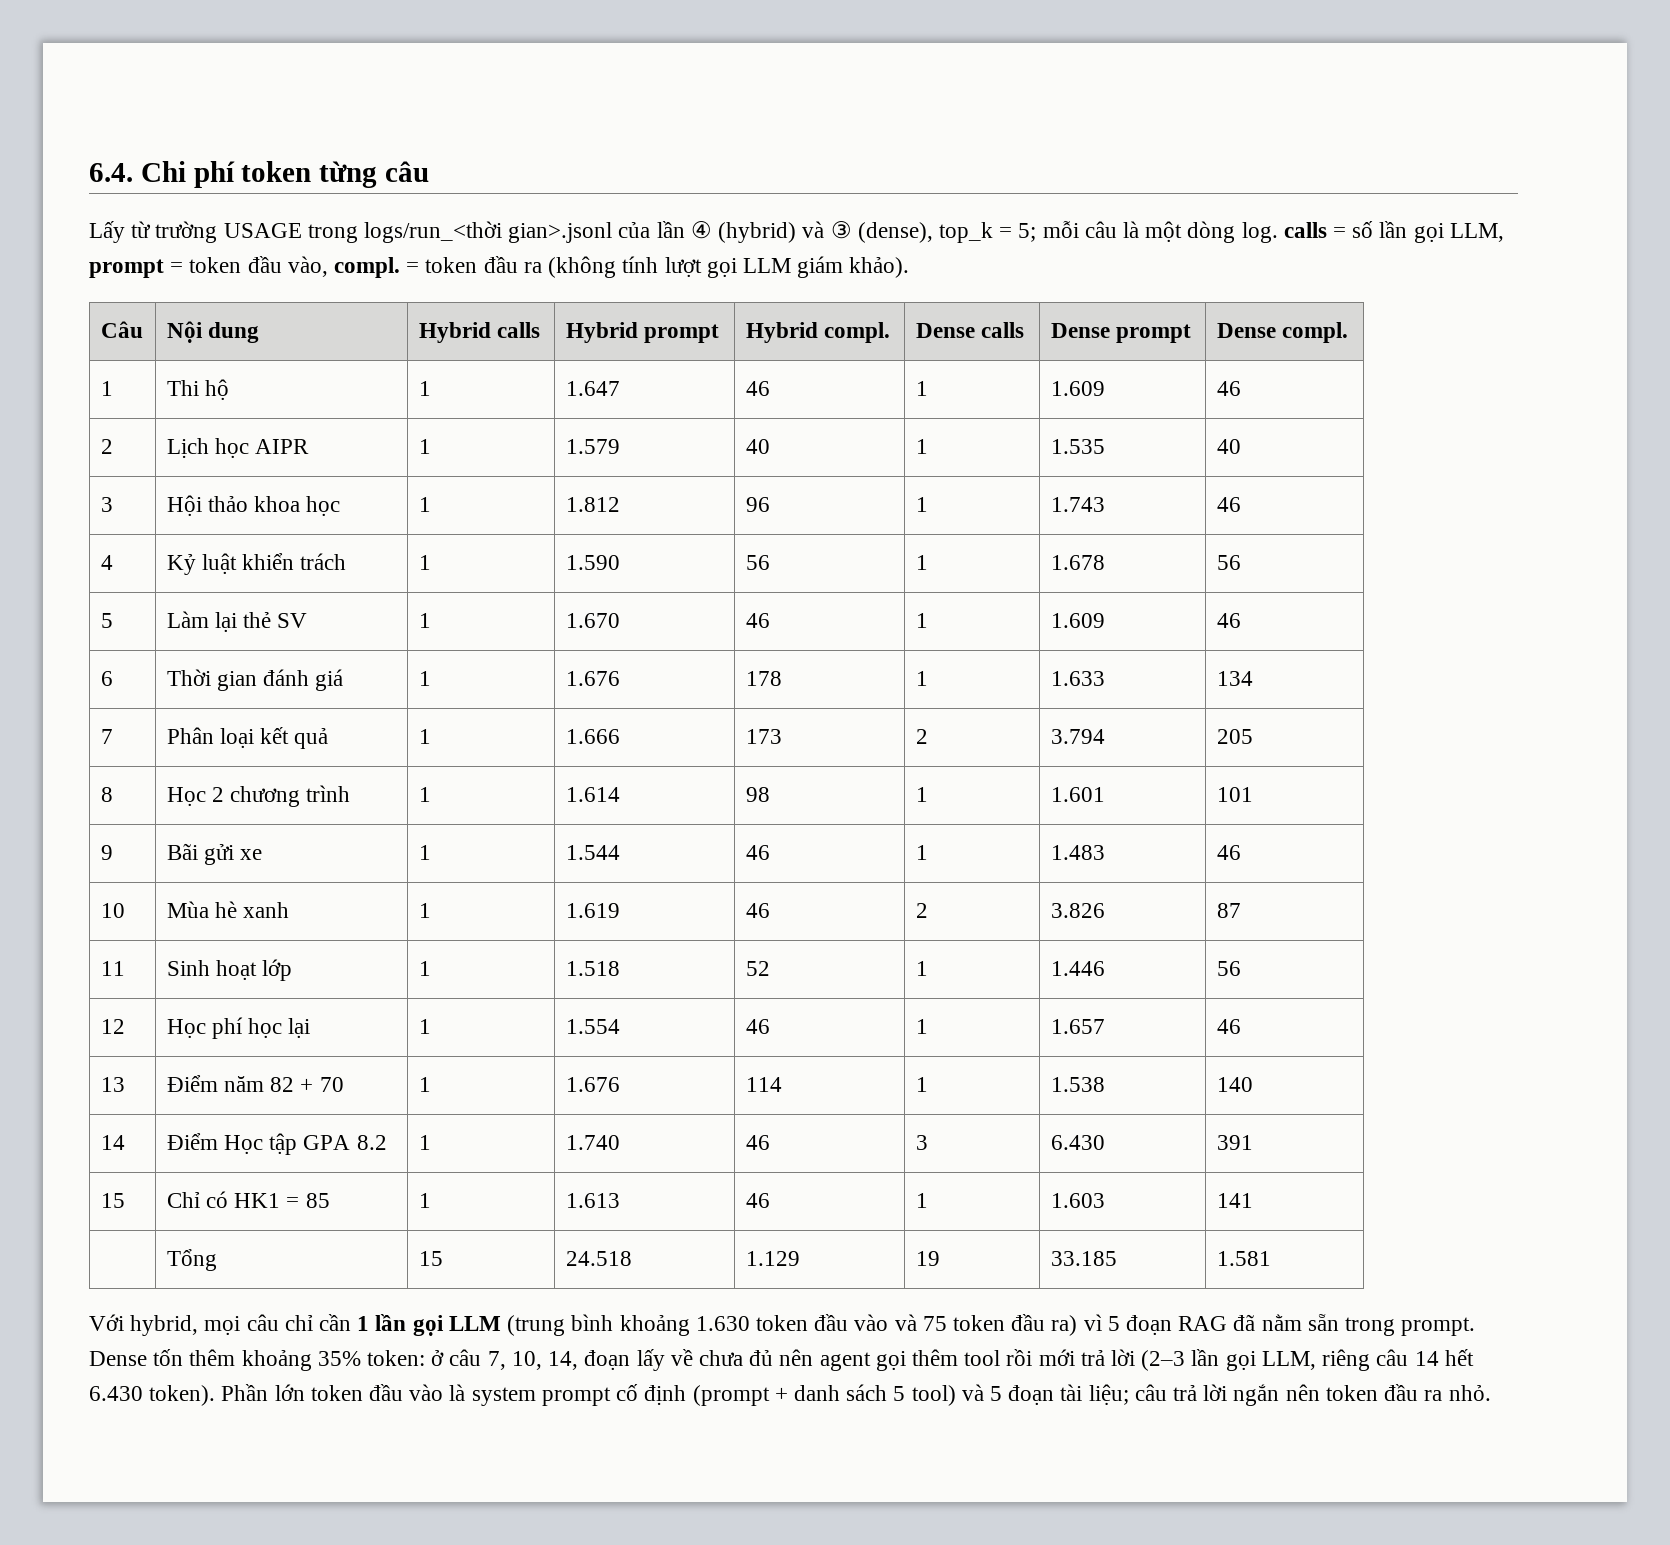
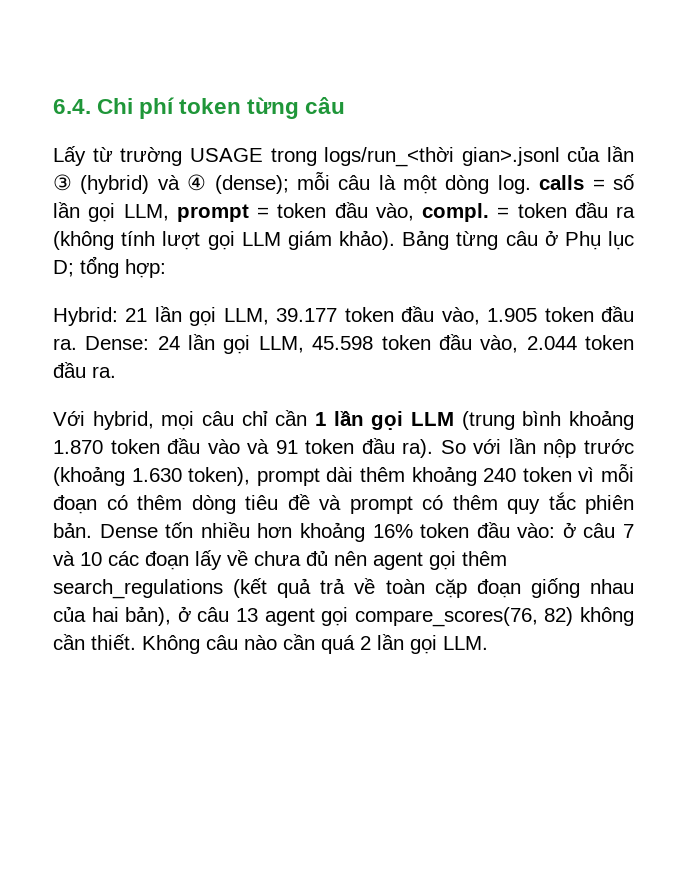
[690,221,712,239] ④ -> [53,174,72,191] ③
[830,221,1037,243] ③ (dense), top_k = 5; -> [187,174,289,194] ④ (dense);
[100,321,143,338] [166,321,259,343] [418,322,540,343] [565,322,719,343] [745,322,890,343] [915,322,1024,338] [1050,323,1191,343] [1216,322,1348,343] [100,381,113,396] [166,379,229,400] [418,381,431,396] [565,381,620,396] [745,381,770,396] [915,381,928,396] [1050,381,1105,396] [1216,381,1241,396] [100,439,113,454] [166,438,310,458] [418,439,431,454] [565,439,620,454] [745,439,770,454] [915,439,928,454] [1050,439,1105,454] [1216,439,1241,454] [100,497,113,512] [166,495,341,516] [418,497,431,512] [565,497,620,512] [745,497,770,512] [915,497,928,512] [1050,497,1105,512] [1216,497,1241,512] [100,555,113,570] [166,553,347,575] [418,555,431,570] [565,555,620,570] [745,555,770,570] [915,555,928,570] [1050,555,1105,570] [1216,555,1241,570] [100,613,113,628] [166,611,308,632] [418,613,431,628] [565,613,620,628] [745,613,770,628] [915,613,928,628] [1050,613,1105,628] [1216,613,1241,628] [100,671,113,686] [166,669,344,691] [418,671,431,686] [565,671,620,686] [745,671,782,686] [915,671,928,686] [1050,671,1105,686] [1216,671,1253,686] [100,729,113,744] [166,727,329,749] [418,729,431,744] [565,729,620,744] [745,729,782,744] [915,729,928,744] [1050,729,1105,744] [1216,729,1253,744] [100,787,113,802] [166,785,351,807] [418,787,431,802] [565,787,620,802] [745,787,770,802] [915,787,928,802] [1050,787,1105,802] [1216,787,1253,802] [100,845,113,860] [166,843,263,865] [418,845,431,860] [565,845,620,860] [745,845,770,860] [915,845,928,860] [1050,845,1105,860] [1216,845,1241,860] [100,903,125,918] [166,901,290,918] [418,903,431,918] [565,903,620,918] [745,903,770,918] [915,903,928,918] [1050,903,1105,918] [1216,903,1241,918] [100,961,125,976] [166,959,293,981] [418,961,431,976] [565,961,620,976] [745,961,770,976] [915,961,928,976] [1050,961,1105,976] [1216,961,1241,976] [100,1019,125,1034] [166,1017,311,1039] [418,1019,431,1034] [565,1019,620,1034] [745,1019,770,1034] [915,1019,928,1034] [1050,1019,1105,1034] [1216,1019,1241,1034] [100,1077,125,1092] [166,1075,344,1092] [418,1077,431,1092] [565,1077,620,1092] [745,1077,782,1092] [915,1077,928,1092] [1050,1077,1105,1092] [1216,1077,1253,1092] [100,1135,125,1150] [166,1133,387,1155] [418,1135,431,1150] [565,1135,620,1150] [745,1135,770,1150] [915,1135,928,1150] [1050,1135,1105,1150] [1216,1135,1253,1150] [100,1193,125,1208] [166,1191,330,1208] [418,1193,431,1208] [565,1193,620,1208] [745,1193,770,1208] [915,1193,928,1208] [1050,1193,1105,1208] [1216,1193,1253,1208] [166,1249,217,1271] [418,1251,443,1266] [565,1251,632,1266] [745,1251,800,1266] [915,1251,940,1266] [1050,1251,1117,1266] [1216,1251,1271,1266] // Câu | Nội dung | Hybrid calls | Hybrid prompt | Hybrid compl. | Dense calls | Dense prompt | Dense compl. // 1 | Thi hộ | 1 | 1.647 | 46 | 1 | 1.609 | 46 // 2 | Lịch học AIPR | 1 | 1.579 | 40 | 1 | 1.535 | 40 // 3 | Hội thảo khoa học | 1 | 1.812 | 96 | 1 | 1.743 | 46 // 4 | Kỷ luật khiển trách | 1 | 1.590 | 56 | 1 | 1.678 | 56 // 5 | Làm lại thẻ SV | 1 | 1.670 | 46 | 1 | 1.609 | 46 // 6 | Thời gian đánh giá | 1 | 1.676 | 178 | 1 | 1.633 | 134 // 7 | Phân loại kết quả | 1 | 1.666 | 173 | 2 | 3.794 | 205 // 8 | Học 2 chương trình | 1 | 1.614 | 98 | 1 | 1.601 | 101 // 9 | Bãi gửi xe | 1 | 1.544 | 46 | 1 | 1.483 | 46 // 10 | Mùa hè xanh | 1 | 1.619 | 46 | 2 | 3.826 | 87 // 11 | Sinh hoạt lớp | 1 | 1.518 | 52 | 1 | 1.446 | 56 // 12 | Học phí học lại | 1 | 1.554 | 46 | 1 | 1.657 | 46 // 13 | Điểm năm 82 + 70 | 1 | 1.676 | 114 | 1 | 1.538 | 140 // 14 | Điểm Học tập GPA 8.2 | 1 | 1.740 | 46 | 3 | 6.430 | 391 // 15 | Chỉ có HK1 = 85 | 1 | 1.613 | 46 | 1 | 1.603 | 141 // | Tổng | 15 | 24.518 | 1.129 | 19 | 33.185 | 1.581 -> [402,230,635,250] [53,256,166,278] [53,306,634,326] [53,334,635,354] [53,362,116,378] Bảng từng câu ở Phụ lục D; tổng hợp: // Hybrid: 21 lần gọi LLM, 39.177 token đầu vào, 1.905 token đầu ra. Dense: 24 lần gọi LLM, 45.598 token đầu vào, 2.044 token đầu ra.
[695,1316,750,1331] 1.630 -> [53,440,103,454] 1.870
[922,1314,1476,1336] [89,1349,579,1371] 75 token đầu ra) vì 5 đoạn RAG đã nằm sẵn trong prompt. Dense tốn thêm khoảng 35% token: ở câu 7, 10, 14, -> [275,438,635,458] [53,464,635,486] [53,492,634,514] [53,522,634,542] [53,551,139,566] 91 token đầu ra). So với lần nộp trước (khoảng 1.630 token), prompt dài thêm khoảng 240 token vì mỗi đoạn có thêm dòng tiêu đề và prompt có thêm quy tắc phiên bản. Dense tốn nhiều hơn khoảng 16% token đầu vào: ở câu 7 và 10 các
[964,1349,1474,1371] [89,1384,1491,1406] tool rồi mới trả lời (2–3 lần gọi LLM, riêng câu 14 hết 6.430 token). Phần lớn token đầu vào là system prompt cố định (prompt + danh sách 5 tool) và 5 đoạn tài liệu; câu trả lời ngắn nên token đầu ra nhỏ. -> [53,578,634,599] [53,606,635,627] [53,634,488,654] search_regulations (kết quả trả về toàn cặp đoạn giống nhau của hai bản), ở câu 13 agent gọi compare_scores(76, 82) không cần thiết. Không câu nào cần quá 2 lần gọi LLM.

